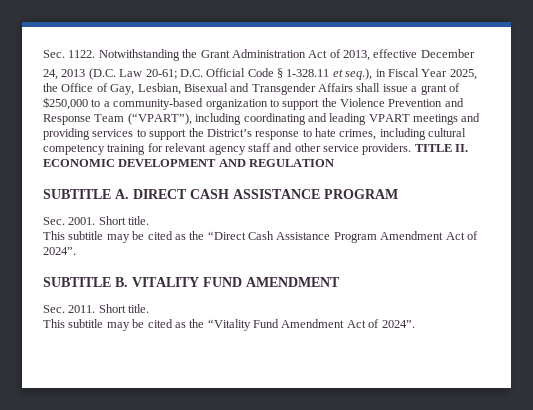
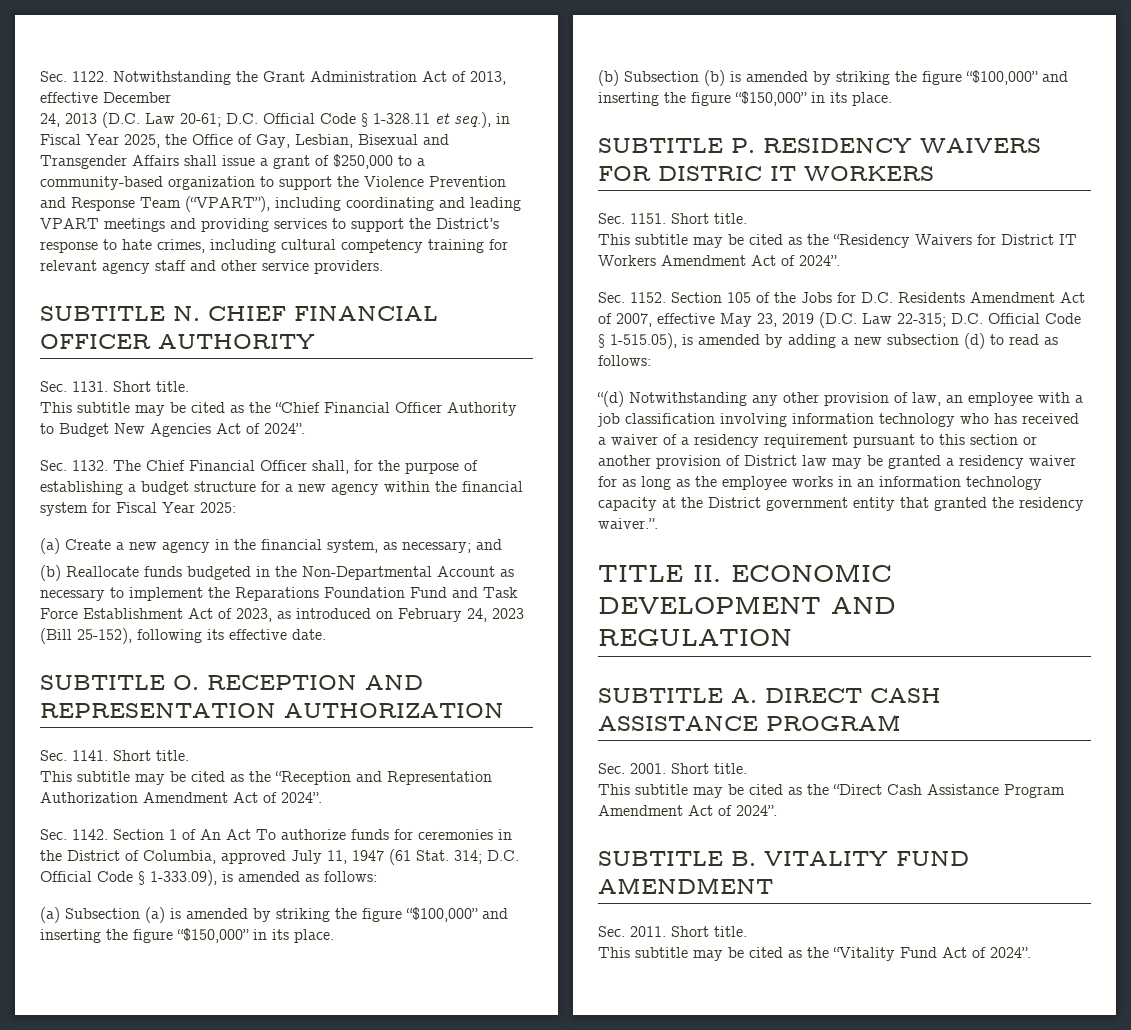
(412, 149) none -> [40,306,438,321] [40,334,315,349] [40,381,189,392] [40,402,517,416] [40,423,305,437] [40,460,478,474] [40,481,523,495] [40,502,236,516] [40,538,502,554] [40,565,514,581] [40,587,518,601] [40,608,524,622] [40,628,326,644] [40,675,423,690] [40,703,504,718] [40,750,189,761] [40,771,492,785] [40,792,322,803] [40,829,512,840] [40,849,519,865] [40,870,377,886] [40,907,508,923] [40,928,334,943] [598,70,1068,86] [598,91,892,106] [598,138,1041,153] [598,166,934,181] [598,213,747,224] [598,234,1077,248] [598,255,840,266] [598,292,1085,303] [598,312,1081,328] [598,333,1058,349] [598,355,651,366] [597,391,1083,407] [597,413,1079,427] [598,434,1037,448] [598,455,1076,469] [598,476,1042,490] [598,497,1084,511] [598,518,658,529] // SUBTITLE N. CHIEF FINANCIAL OFFICER AUTHORITY // Sec. 1131. Short title. // This subtitle may be cited as the “Chief Financial Officer Authority to Budget New Agencies Act of 2024”. // Sec. 1132. The Chief Financial Officer shall, for the purpose of establishing a budget structure for a new agency within the financial system for Fiscal Year 2025: // (a) Create a new agency in the financial system, as necessary; and // (b) Reallocate funds budgeted in the Non-Departmental Account as necessary to implement the Reparations Foundation Fund and Task Force Establishment Act of 2023, as introduced on February 24, 2023 (Bill 25-152), following its effective date. // SUBTITLE O. RECEPTION AND REPRESENTATION AUTHORIZATION // Sec. 1141. Short title. // This subtitle may be cited as the “Reception and Representation Authorization Amendment Act of 2024”. // Sec. 1142. Section 1 of An Act To authorize funds for ceremonies in the District of Columbia, approved July 11, 1947 (61 Stat. 314; D.C. Official Code § 1-333.09), is amended as follows: // (a) Subsection (a) is amended by striking the figure “$100,000” and inserting the figure “$150,000” in its place. // (b) Subsection (b) is amended by striking the figure “$100,000” and inserting the figure “$150,000” in its place. // SUBTITLE P. RESIDENCY WAIVERS FOR DISTRIC IT WORKERS // Sec. 1151. Short title. // This subtitle may be cited as the “Residency Waivers for District IT Workers Amendment Act of 2024”. // Sec. 1152. Section 105 of the Jobs for D.C. Residents Amendment Act of 2007, effective May 23, 2019 (D.C. Law 22-315; D.C. Official Code § 1-515.05), is amended by adding a new subsection (d) to read as follows: // “(d) Notwithstanding any other provision of law, an employee with a job classification involving information technology who has received a waiver of a residency requirement pursuant to this section or another provision of District law may be granted a residency waiver for as long as the employee works in an information technology capacity at the District government entity that granted the residency waiver.”. //
[281,319,345,328] Amendment -> (937, 952) none

